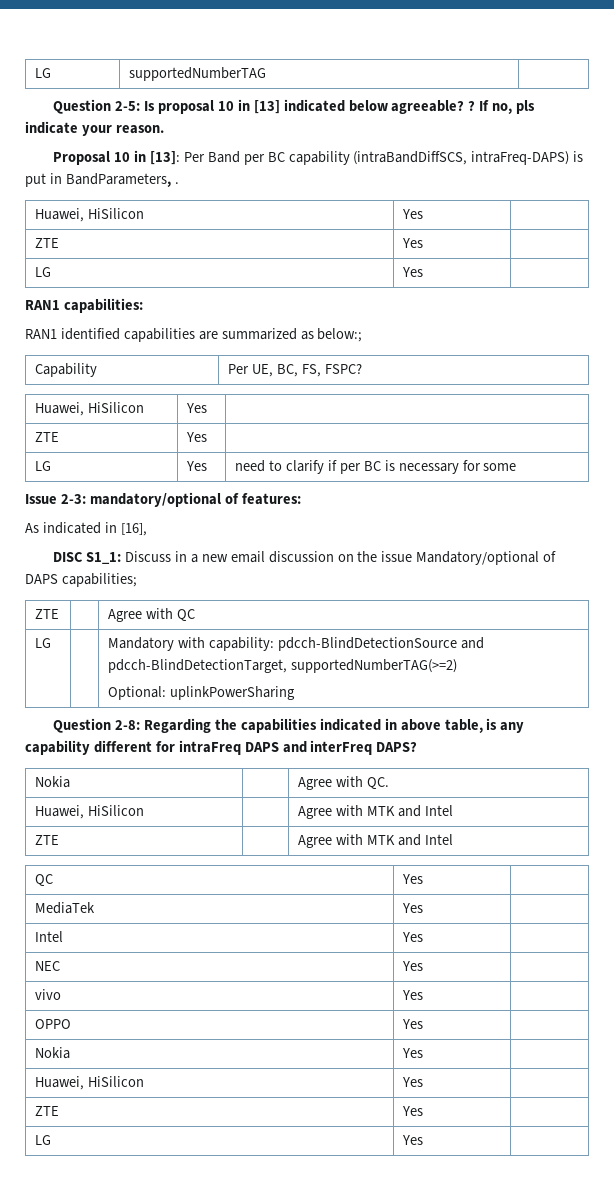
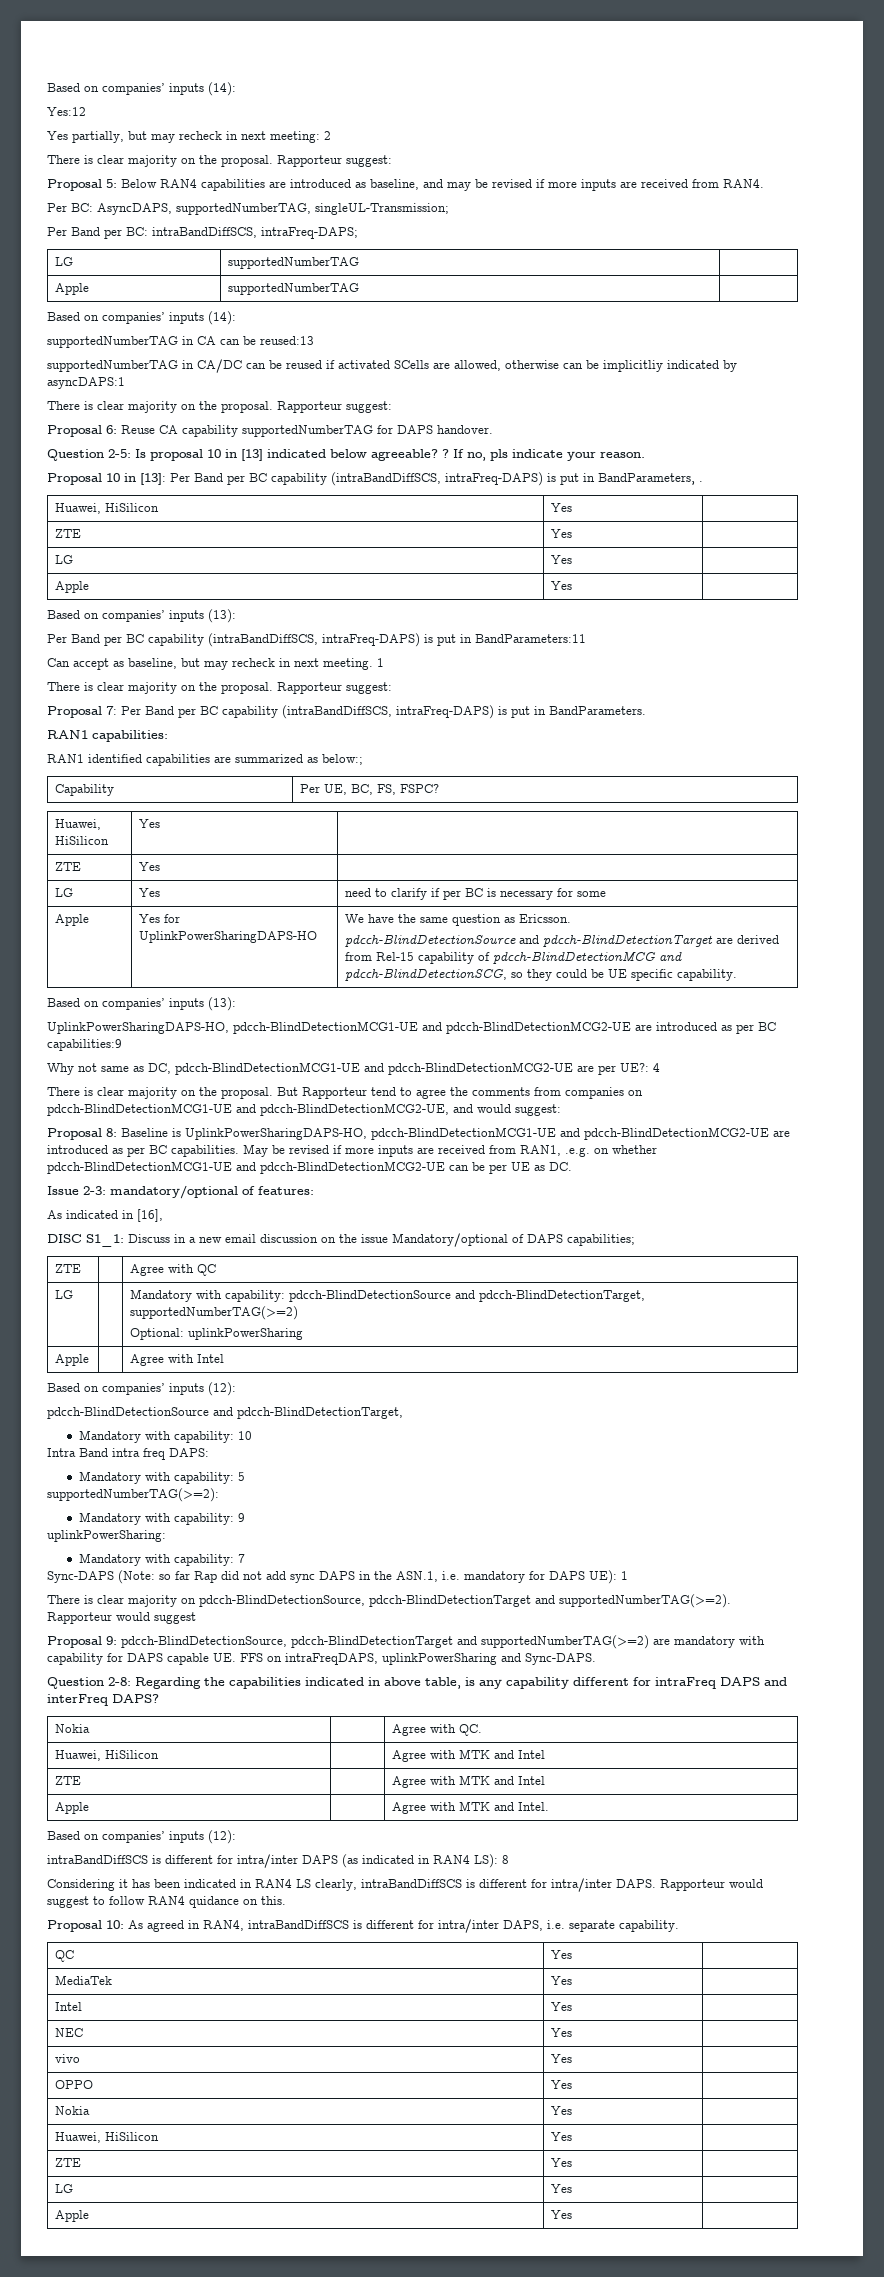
[35,68,52,78] [129,67,267,81] LG | supportedNumberTAG | -> [47,82,236,96] [47,107,86,116] [47,131,331,143] [47,155,392,167] [47,179,764,191] [47,203,449,215] [47,227,358,239] [55,257,74,266] [228,257,360,269] [55,283,90,295] [228,283,360,295] [47,311,236,325] [47,336,314,348] [47,359,737,373] [47,377,125,389] [47,401,392,413] [47,425,493,437] Based on companies’ inputs (14): // Yes:12 // Yes partially, but may recheck in next meeting: 2 // There is clear majority on the proposal. Rapporteur suggest: // Proposal 5: Below RAN4 capabilities are introduced as baseline, and may be revised if more inputs are received from RAN4. // Per BC: AsyncDAPS, supportedNumberTAG, singleUL-Transmission; // Per Band per BC: intraBandDiffSCS, intraFreq-DAPS; // LG | supportedNumberTAG | // Apple | supportedNumberTAG | // Based on companies’ inputs (14): // supportedNumberTAG in CA can be reused:13 // supportedNumberTAG in CA/DC can be reused if activated SCells are allowed, otherwise can be implicitliy indicated by asyncDAPS:1 // There is clear majority on the proposal. Rapporteur suggest: // Proposal 6: Reuse CA capability supportedNumberTAG for DAPS handover.
(424, 272) none -> [55,581,90,593] [551,581,573,590] [47,609,236,623] [47,633,586,647] [47,658,384,670] [47,682,392,694] [47,705,646,719] // Apple | Yes | // Based on companies’ inputs (13): // Per Band per BC capability (intraBandDiffSCS, intraFreq-DAPS) is put in BandParameters:11 // Can accept as baseline, but may recheck in next meeting. 1 // There is clear majority on the proposal. Rapporteur suggest: // Proposal 7: Per Band per BC capability (intraBandDiffSCS, intraFreq-DAPS) is put in BandParameters.
(517, 467) none -> [55,914,90,926] [139,914,181,923] [139,931,318,943] [345,914,572,926] [345,934,780,947] [345,951,683,964] [345,968,738,981] [47,997,236,1011] [47,1021,776,1034] [47,1039,122,1051] [47,1062,660,1075] [47,1087,643,1099] [47,1103,561,1116] [47,1127,790,1140] [47,1144,657,1157] [47,1161,572,1174] // Apple | Yes for UplinkPowerSharingDAPS-HO | We have the same question as Ericsson. // pdcch-BlindDetectionSource and pdcch-BlindDetectionTarget are derived from Rel-15 capability of pdcch-BlindDetectionMCG and pdcch-BlindDetectionSCG, so they could be UE specific capability. // Based on companies’ inputs (13): // UplinkPowerSharingDAPS-HO, pdcch-BlindDetectionMCG1-UE and pdcch-BlindDetectionMCG2-UE are introduced as per BC capabilities:9 // Why not same as DC, pdcch-BlindDetectionMCG1-UE and pdcch-BlindDetectionMCG2-UE are per UE?: 4 // There is clear majority on the proposal. But Rapporteur tend to agree the comments from companies on pdcch-BlindDetectionMCG1-UE and pdcch-BlindDetectionMCG2-UE, and would suggest: // Proposal 8: Baseline is UplinkPowerSharingDAPS-HO, pdcch-BlindDetectionMCG1-UE and pdcch-BlindDetectionMCG2-UE are introduced as per BC capabilities. May be revised if more inputs are received from RAN1, .e.g. on whether pdcch-BlindDetectionMCG1-UE and pdcch-BlindDetectionMCG2-UE can be per UE as DC.
(296, 693) none -> [55,1354,90,1366] [130,1354,225,1366] [47,1382,236,1396] [47,1407,403,1419] [78,1430,252,1443] [47,1448,209,1460] [78,1471,245,1484] [47,1488,219,1502] [78,1512,245,1525] [47,1530,166,1542] [78,1553,245,1566] [47,1570,628,1584] [47,1594,731,1608] [47,1612,196,1624] [47,1635,765,1649] [47,1653,596,1665] // Apple | | Agree with Intel // Based on companies’ inputs (12): // pdcch-BlindDetectionSource and pdcch-BlindDetectionTarget, // Mandatory with capability: 10 // Intra Band intra freq DAPS: // Mandatory with capability: 5 // supportedNumberTAG(>=2): // Mandatory with capability: 9 // uplinkPowerSharing: // Mandatory with capability: 7 // Sync-DAPS (Note: so far Rap did not add sync DAPS in the ASN.1, i.e. mandatory for DAPS UE): 1 // There is clear majority on pdcch-BlindDetectionSource, pdcch-BlindDetectionTarget and supportedNumberTAG(>=2). Rapporteur would suggest // Proposal 9: pdcch-BlindDetectionSource, pdcch-BlindDetectionTarget and supportedNumberTAG(>=2) are mandatory with capability for DAPS capable UE. FFS on intraFreqDAPS, uplinkPowerSharing and Sync-DAPS.
(453, 839) none -> [55,1802,90,1814] [392,1801,550,1814] [47,1830,236,1844] [47,1854,509,1868] [47,1878,763,1892] [47,1896,286,1908] [47,1919,679,1933] // Apple | | Agree with MTK and Intel. // Based on companies’ inputs (12): // intraBandDiffSCS is different for intra/inter DAPS (as indicated in RAN4 LS): 8 // Considering it has been indicated in RAN4 LS clearly, intraBandDiffSCS is different for intra/inter DAPS. Rapporteur would suggest to follow RAN4 quidance on this. // Proposal 10: As agreed in RAN4, intraBandDiffSCS is different for intra/inter DAPS, i.e. separate capability.
(424, 1140) none -> [55,2210,90,2222] [551,2210,573,2219] // Apple | Yes |

